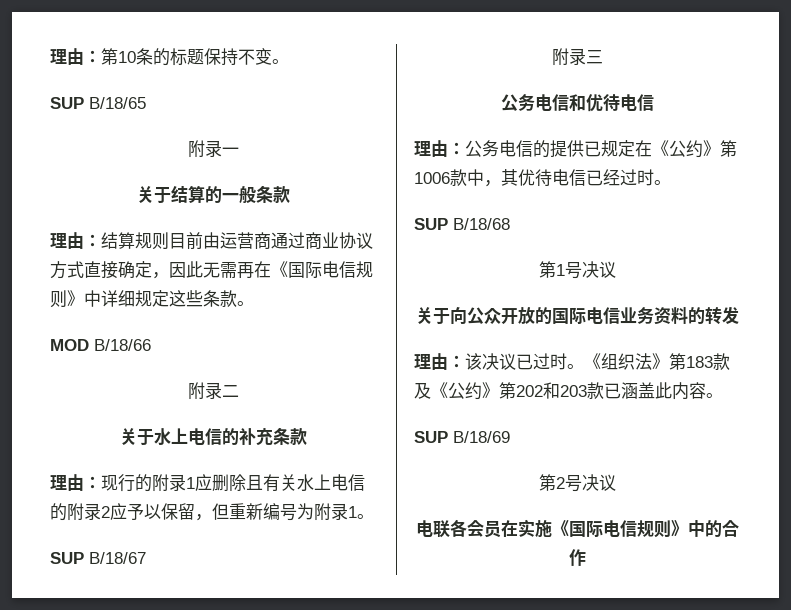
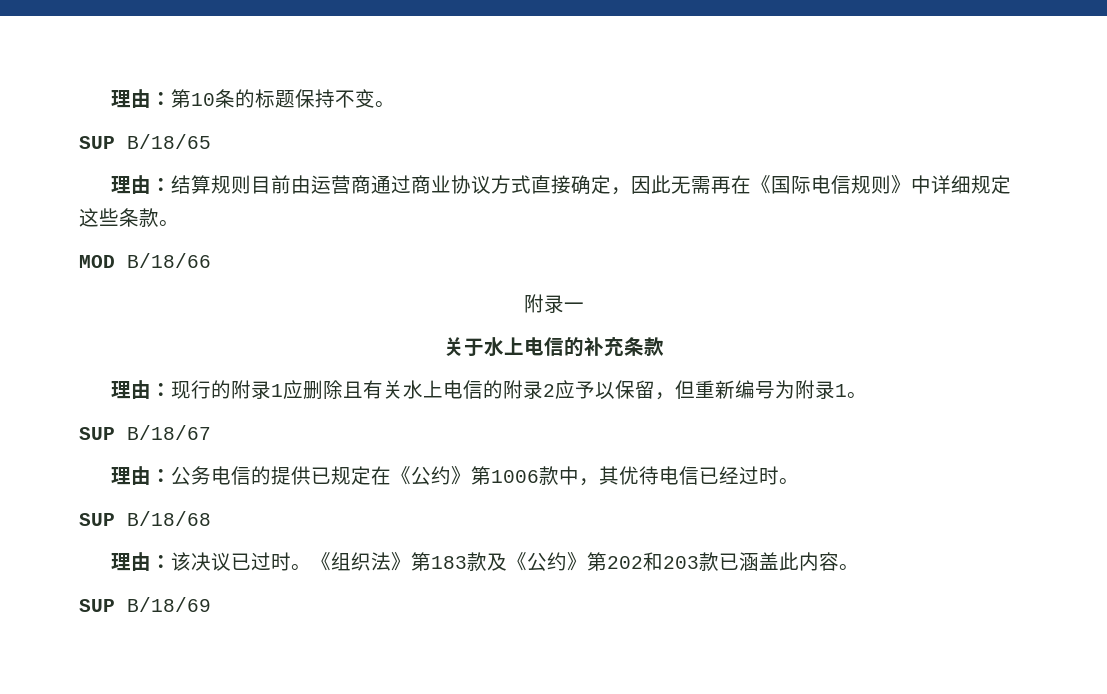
[188,140,239,158] [137,185,290,203] // 附录一 // 关于结算的一般条款 -> (211, 141) none
[222,385,239,397] 二 -> [563,302,584,311] 一
[552,48,603,66] [501,94,654,112] // 附录三 // 公务电信和优待电信 -> (211, 432) none
[539,261,616,279] [416,306,739,325] // 第1号决议 // 关于向公众开放的国际电信业务资料的转发 -> (211, 518) none
[539,474,616,492] [416,519,739,538] [569,549,586,566] // 第2号决议 // 电联各会员在实施《国际电信规则》中的合作 -> (211, 604) none

